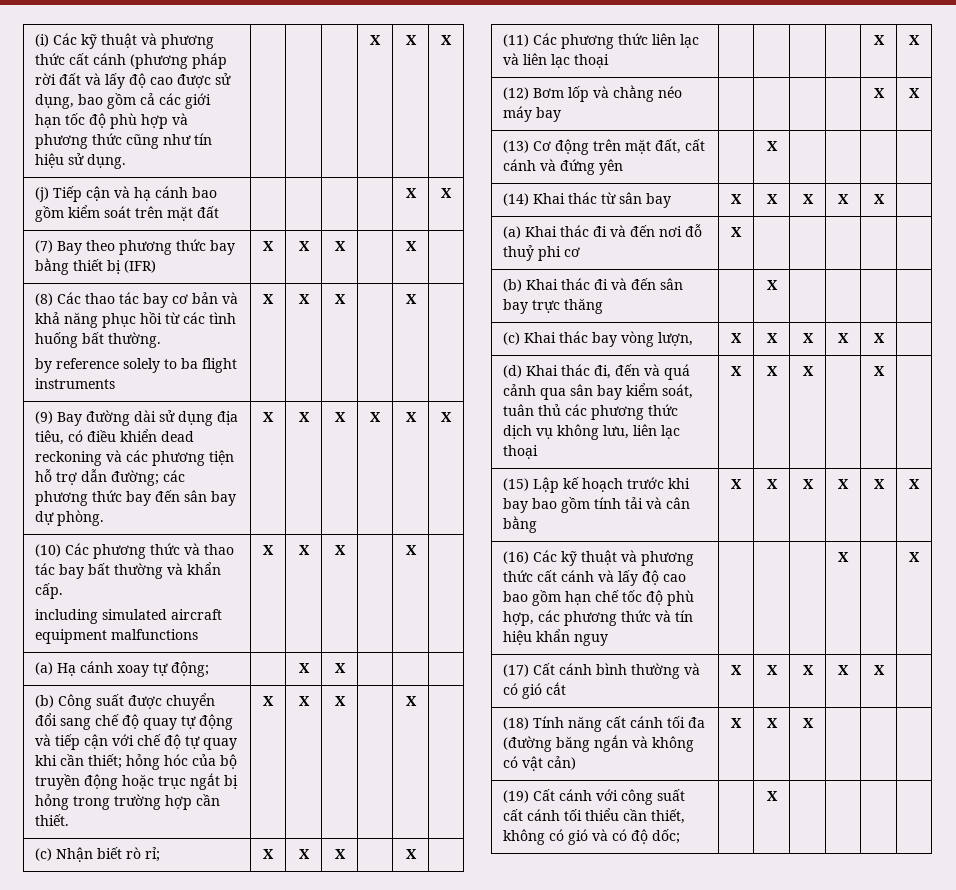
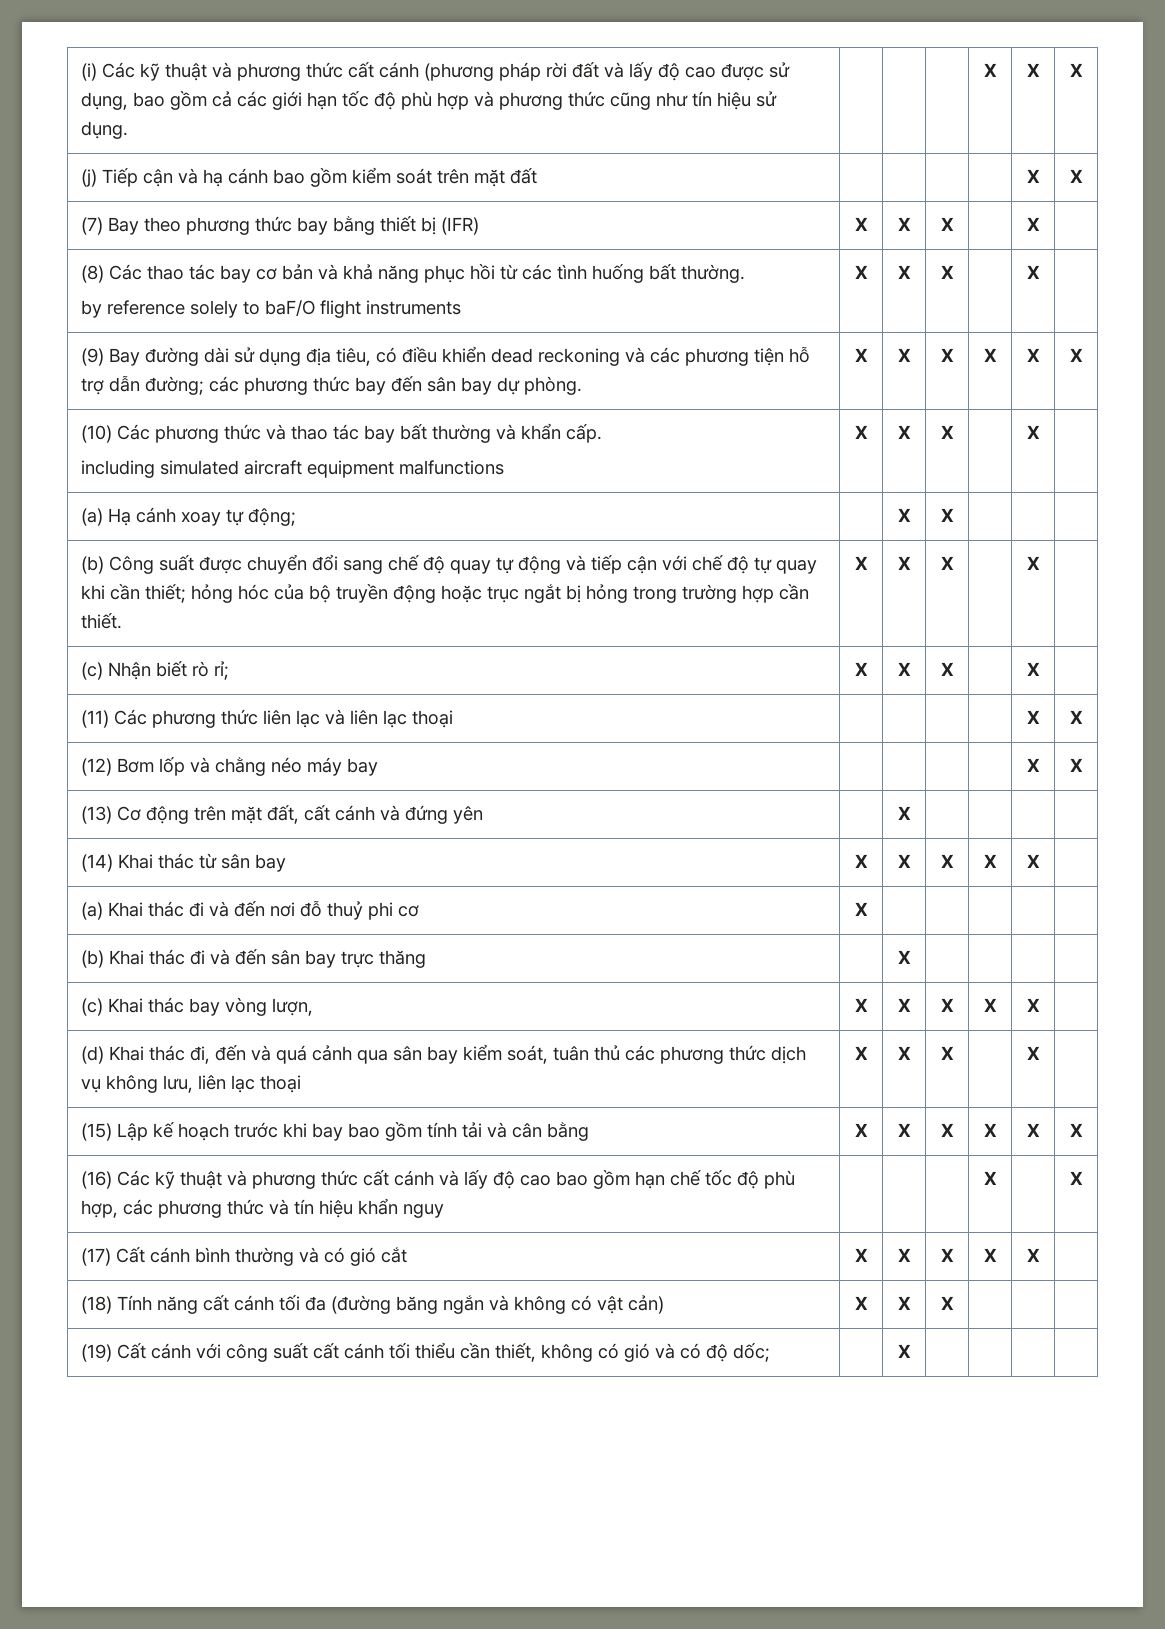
[181,358,199,369] ba -> [265,300,316,316] baF/O

